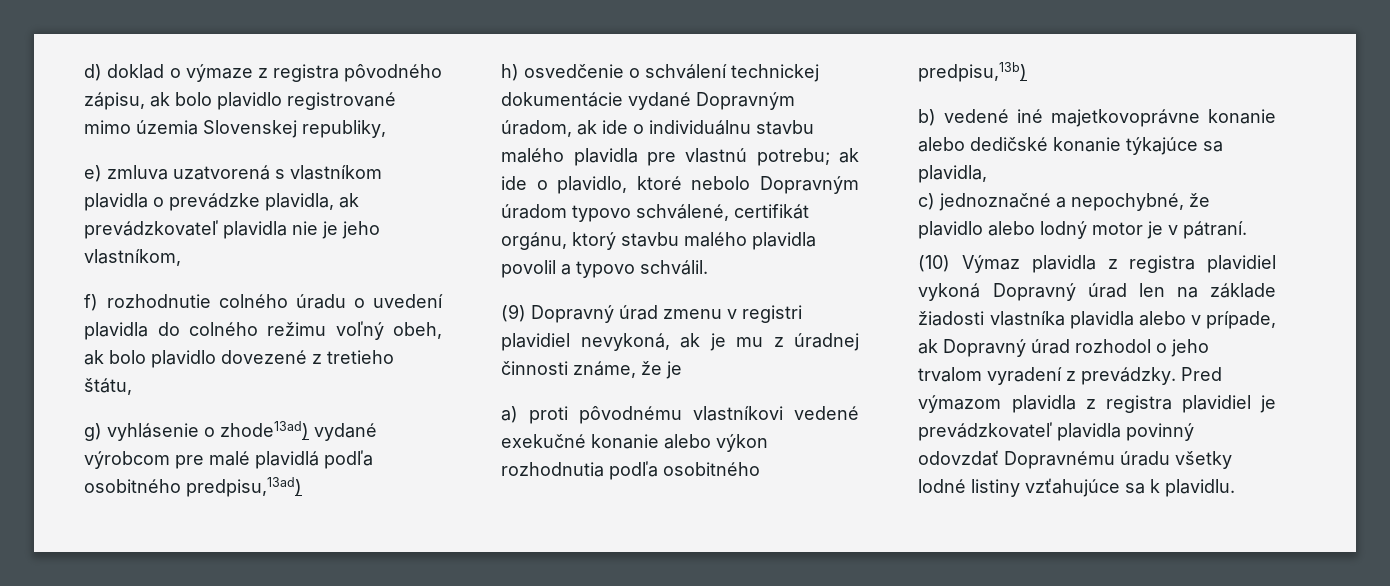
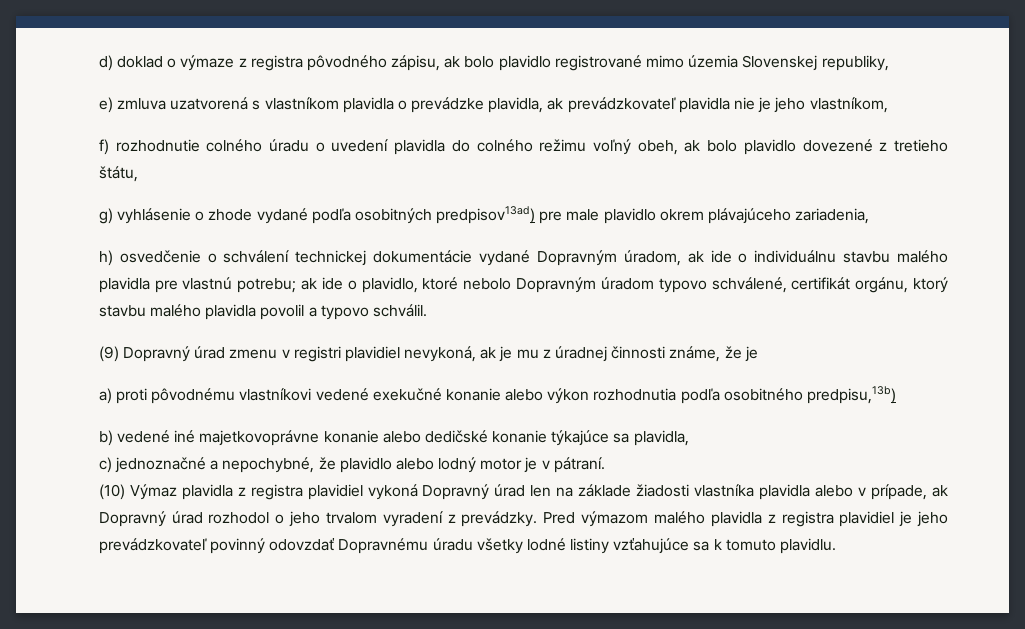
[220,421,378,441] [84,450,374,469] [84,477,303,497] zhode13ad) vydané výrobcom pre malé plavidlá podľa osobitného predpisu,13ad) -> [208,206,870,224] zhode vydané podľa osobitných predpisov13ad) pre male plavidlo okrem plávajúceho zariadenia,
(1002, 404) none -> [653,511,705,524] malého
[918,422,1122,441] prevádzkovateľ plavidla -> [917,511,948,527] [98,538,207,554] jeho prevádzkovateľ
(1161, 486) none -> [725,539,776,551] tomuto

